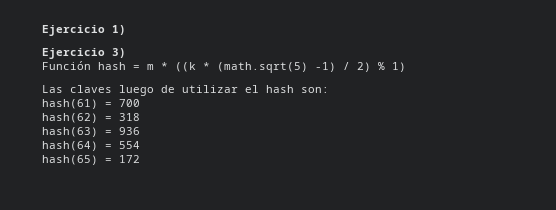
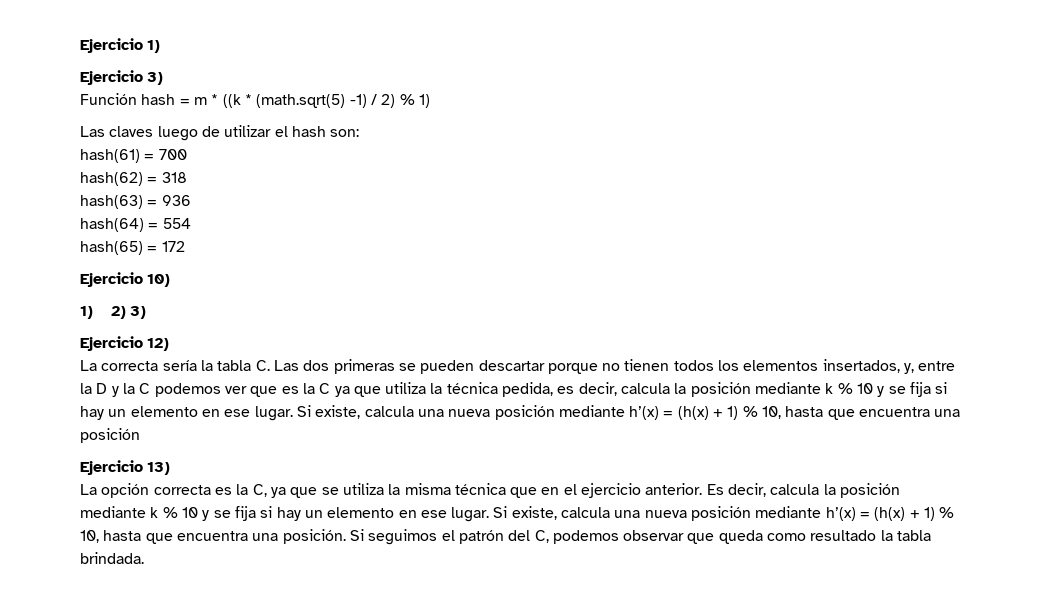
(140, 159) none -> [80,272,171,287] [80,306,147,319] [80,336,170,351] [80,359,956,374] [80,382,948,397] [80,405,961,421] [80,428,140,443] [80,460,171,475] [80,483,901,498] [80,506,955,522] [80,529,932,545] [80,552,144,564] // Ejercicio 10) // 1) 2) 3) // Ejercicio 12) // La correcta sería la tabla C. Las dos primeras se pueden descartar porque no tienen todos los elementos insertados, y, entre la D y la C podemos ver que es la C ya que utiliza la técnica pedida, es decir, calcula la posición mediante k % 10 y se fija si hay un elemento en ese lugar. Si existe, calcula una nueva posición mediante h’(x) = (h(x) + 1) % 10, hasta que encuentra una posición // Ejercicio 13) // La opción correcta es la C, ya que se utiliza la misma técnica que en el ejercicio anterior. Es decir, calcula la posición mediante k % 10 y se fija si hay un elemento en ese lugar. Si existe, calcula una nueva posición mediante h’(x) = (h(x) + 1) % 10, hasta que encuentra una posición. Si seguimos el patrón del C, podemos observar que queda como resultado la tabla brindada.

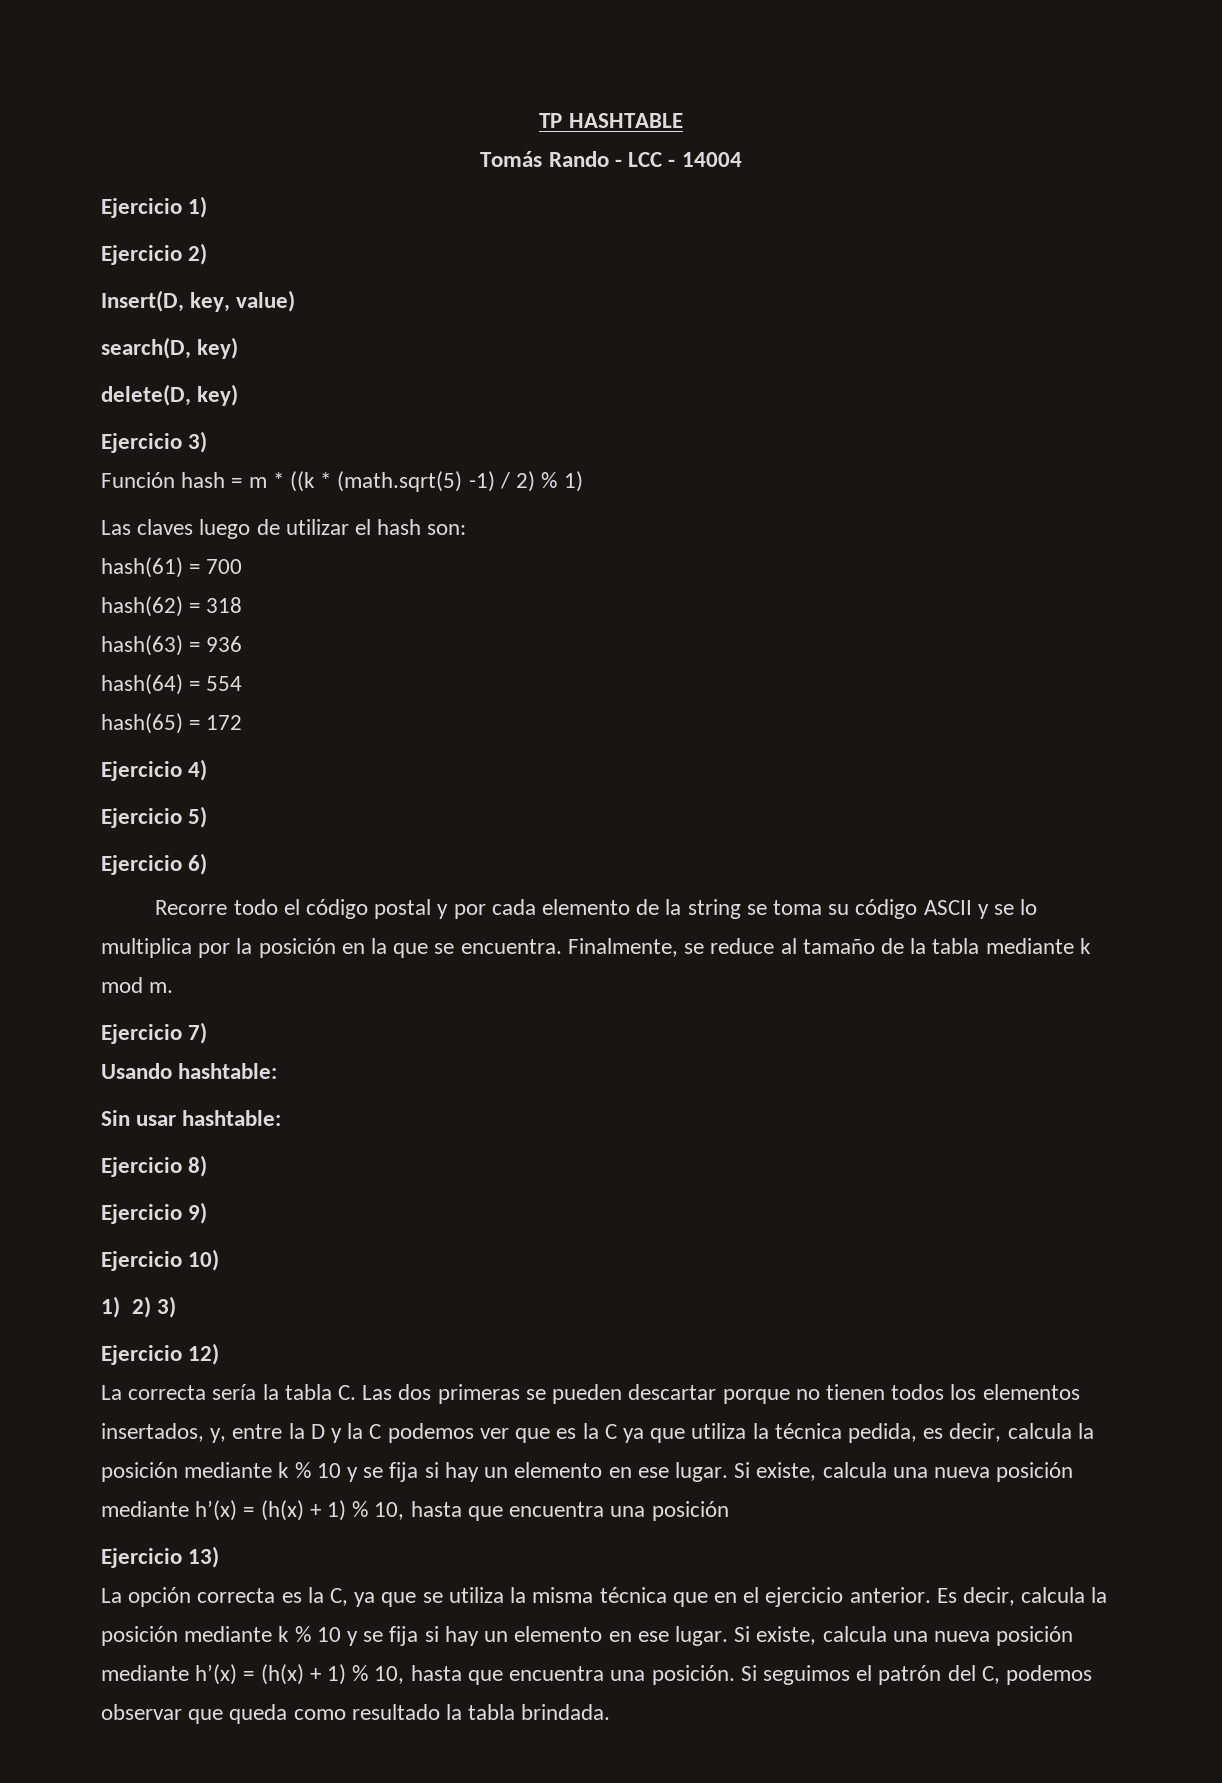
[80,38,161,53] Ejercicio 1) -> [539,113,683,128] [480,151,742,167] [101,196,208,218] [101,243,208,265] [101,290,296,312] [101,337,239,359] [101,384,239,406] TP HASHTABLE // Tomás Rando - LCC - 14004 // Ejercicio 1) // Ejercicio 2) // Insert(D, key, value) // search(D, key) // delete(D, key)
(185, 246) none -> [101,759,208,781] [101,806,208,828] [101,853,208,875] [155,899,1038,919] [101,938,1091,958] [101,977,174,993] [101,1022,208,1044] [101,1063,278,1079] [101,1110,282,1126] [101,1155,208,1177] [101,1202,208,1224] // Ejercicio 4) // Ejercicio 5) // Ejercicio 6) // Recorre todo el código postal y por cada elemento de la string se toma su código ASCII y se lo multiplica por la posición en la que se encuentra. Finalmente, se reduce al tamaño de la tabla mediante k mod m. // Ejercicio 7) // Usando hashtable: // Sin usar hashtable: // Ejercicio 8) // Ejercicio 9)

